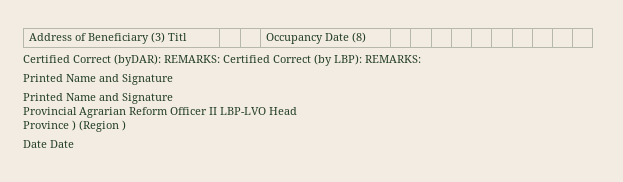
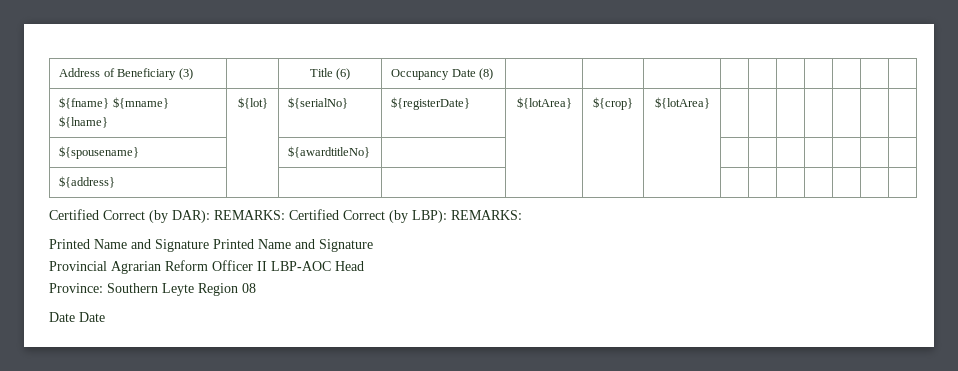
[168,33,188,41] Titl | | -> [309,68,351,80] | | Title (6)
[23,54,161,66] // Certified Correct (byDAR): -> [59,97,169,109] [59,116,109,128] [237,97,268,109] [288,97,349,109] [391,97,471,110] [516,97,572,109] [593,97,633,110] [654,97,710,109] [59,146,140,159] [288,146,371,158] [59,176,116,188] [49,209,210,223] // ${fname} ${mname} ${lname} | ${lot} | ${serialNo} | ${registerDate} | ${lotArea} | ${crop} | ${lotArea} | | | | | | | // ${spousename} | | ${awardtitleNo} | | | | | | | | | | | // ${address} | | | | | | | | | | | | | // Certified Correct (by DAR):
(173, 79) // -> (209, 245) none
[220,107,266,115] LBP-LVO -> [271,261,331,271] LBP-AOC
[23,120,126,132] Province ) (Region ) -> [49,283,256,296] Province: Southern Leyte Region 08

